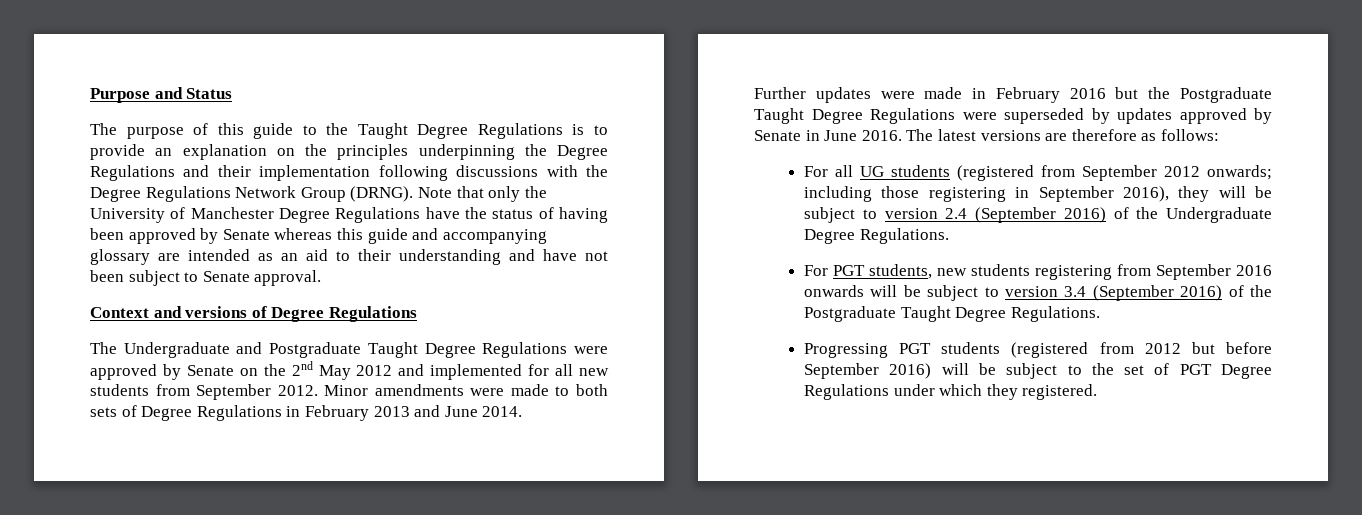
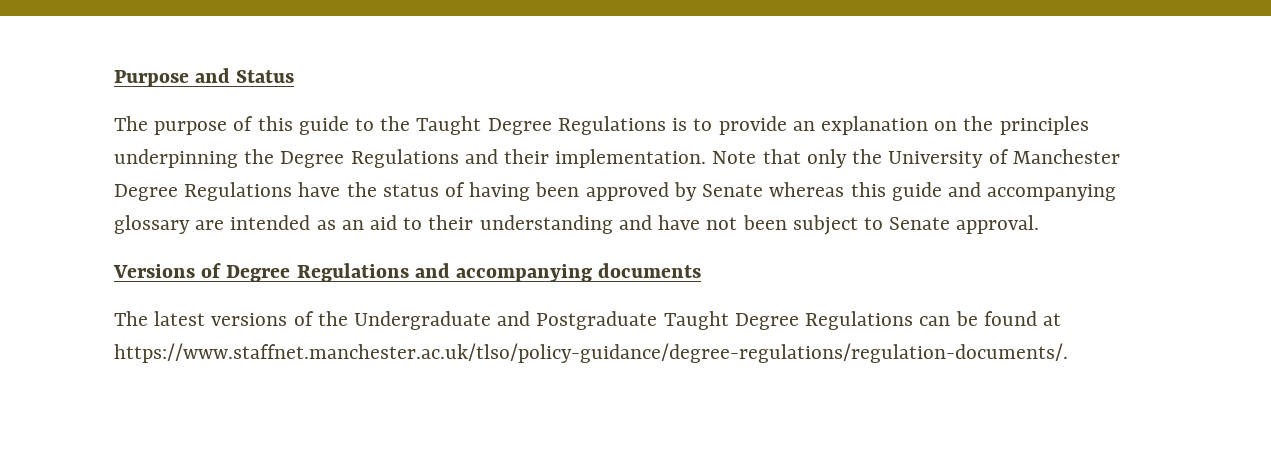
[259,165,608,181] [90,186,414,202] implementation following discussions with the Degree Regulations Network Group (DRNG). -> [555,149,707,168] implementation.
[90,306,417,322] [90,342,117,354] Context and versions of Degree Regulations // The -> [113,263,702,282] [114,311,348,326] Versions of Degree Regulations and accompanying documents // The latest versions of the
[574,346,608,354] [90,361,609,380] [90,384,608,400] [90,405,523,421] [754,87,1272,103] [754,108,1272,124] [754,129,1219,141] [804,165,1272,181] [804,186,1272,202] [804,207,1272,223] [804,228,949,244] [804,264,1272,280] [804,285,1272,301] [804,306,1100,322] [804,342,1272,358] [804,363,1272,379] [804,384,1098,400] were approved by Senate on the 2nd May 2012 and implemented for all new students from September 2012. Minor amendments were made to both sets of Degree Regulations in February 2013 and June 2014. // Further updates were made in February 2016 but the Postgraduate Taught Degree Regulations were superseded by updates approved by Senate in June 2016. The latest versions are therefore as follows: // For all UG students (registered from September 2012 onwards; including those registering in September 2016), they will be subject to version 2.4 (September 2016) of the Undergraduate Degree Regulations. // For PGT students, new students registering from September 2016 onwards will be subject to version 3.4 (September 2016) of the Postgraduate Taught Degree Regulations. // Progressing PGT students (registered from 2012 but before September 2016) will be subject to the set of PGT Degree Regulations under which they registered. -> [919,311,1061,326] [114,343,1068,363] can be found at https://www.staffnet.manchester.ac.uk/tlso/policy-guidance/degree-regulations/regulation-documents/.

